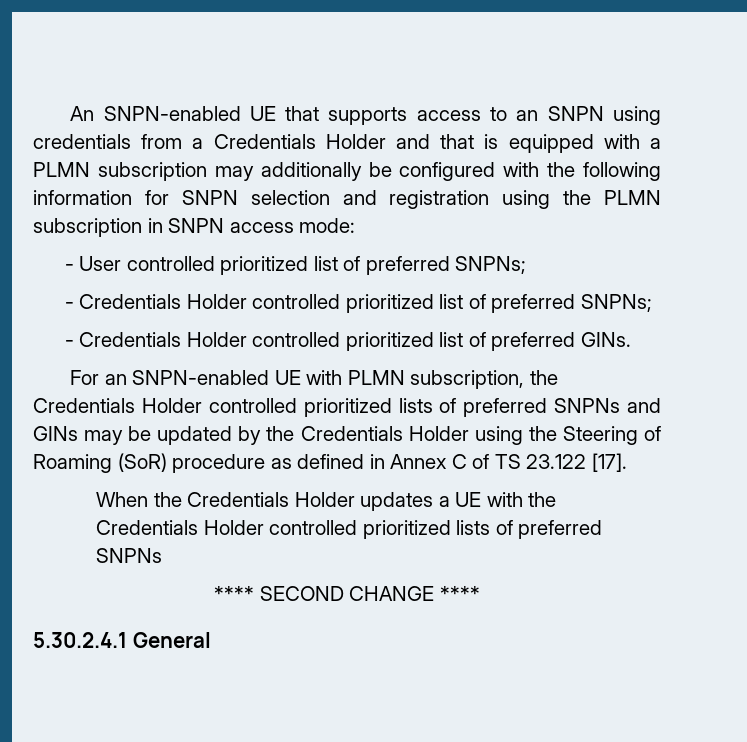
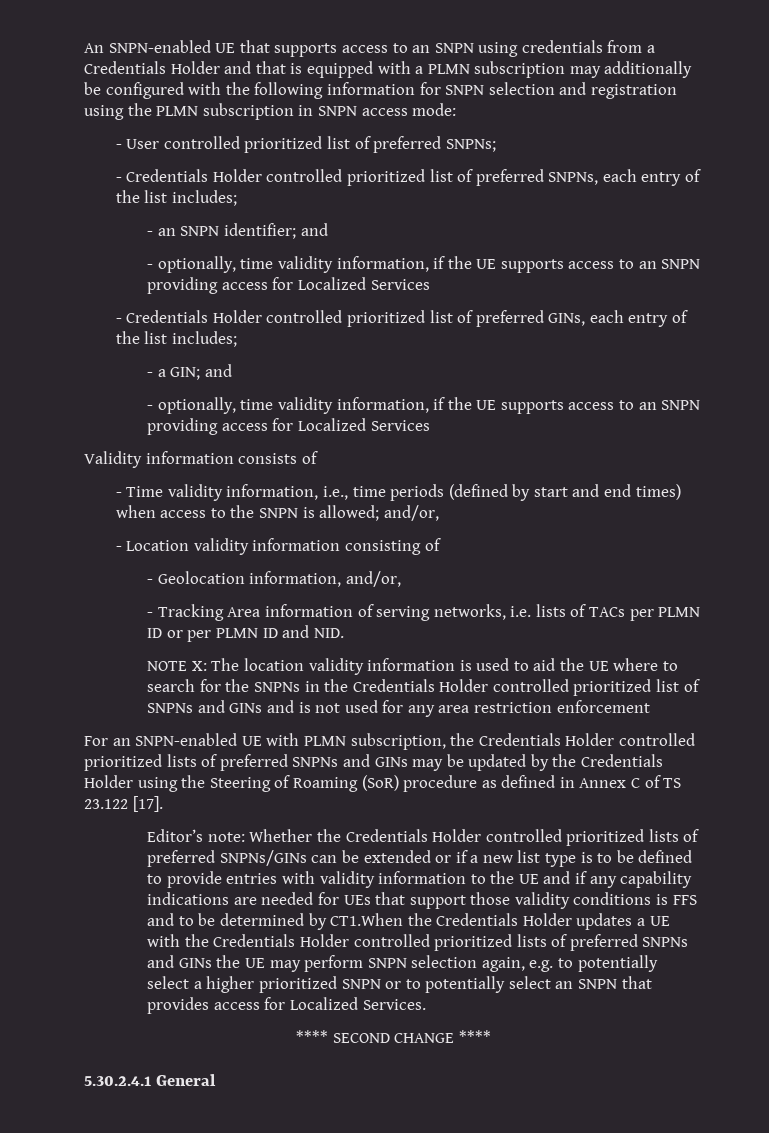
[580,294,652,312] [64,332,631,351] SNPNs; // - Credentials Holder controlled prioritized list of preferred GINs. -> [548,169,702,186] [115,190,237,206] [147,223,328,239] [147,256,701,273] [147,277,430,294] [115,310,689,327] [115,331,237,347] [147,364,232,380] [147,397,701,414] [147,418,430,435] [84,451,318,468] [115,484,681,501] [115,505,439,521] [115,538,441,555] [147,571,401,587] [147,604,701,621] [147,625,344,642] [147,658,678,675] [147,679,700,696] [147,700,650,717] SNPNs, each entry of the list includes; // - an SNPN identifier; and // - optionally, time validity information, if the UE supports access to an SNPN providing access for Localized Services // - Credentials Holder controlled prioritized list of preferred GINs, each entry of the list includes; // - a GIN; and // - optionally, time validity information, if the UE supports access to an SNPN providing access for Localized Services // Validity information consists of // - Time validity information, i.e., time periods (defined by start and end times) when access to the SNPN is allowed; and/or, // - Location validity information consisting of // - Geolocation information, and/or, // - Tracking Area information of serving networks, i.e. lists of TACs per PLMN ID or per PLMN ID and NID. // NOTE X: The location validity information is used to aid the UE where to search for the SNPNs in the Credentials Holder controlled prioritized list of SNPNs and GINs and is not used for any area restriction enforcement
[96,492,149,507] When -> [147,829,700,846] [147,850,693,867] [147,871,693,888] [147,892,697,909] [147,913,404,930] Editor’s note: Whether the Credentials Holder controlled prioritized lists of preferred SNPNs/GINs can be extended or if a new list type is to be defined to provide entries with validity information to the UE and if any capability indications are needed for UEs that support those validity conditions is FFS and to be determined by CT1.When
(163, 555) none -> [147,955,658,972] [147,976,652,993] [147,997,426,1014] and GINs the UE may perform SNPN selection again, e.g. to potentially select a higher prioritized SNPN or to potentially select an SNPN that provides access for Localized Services.

